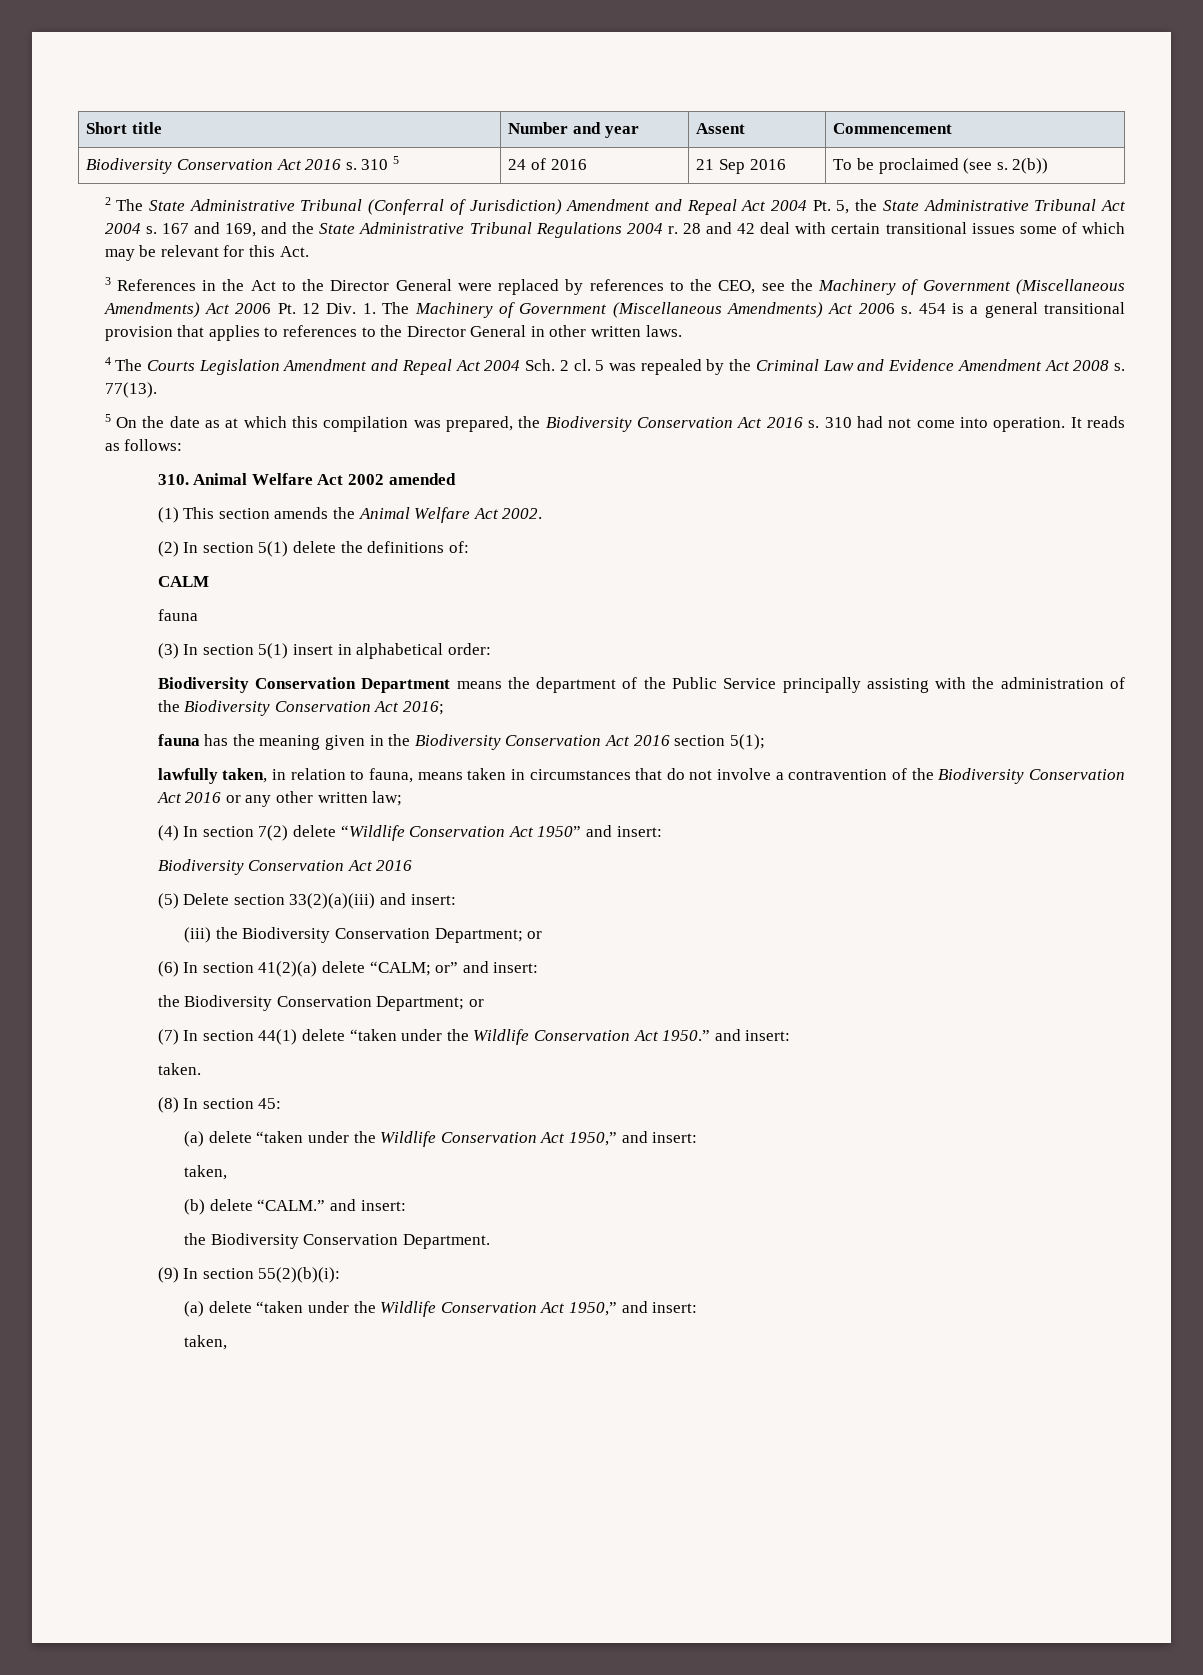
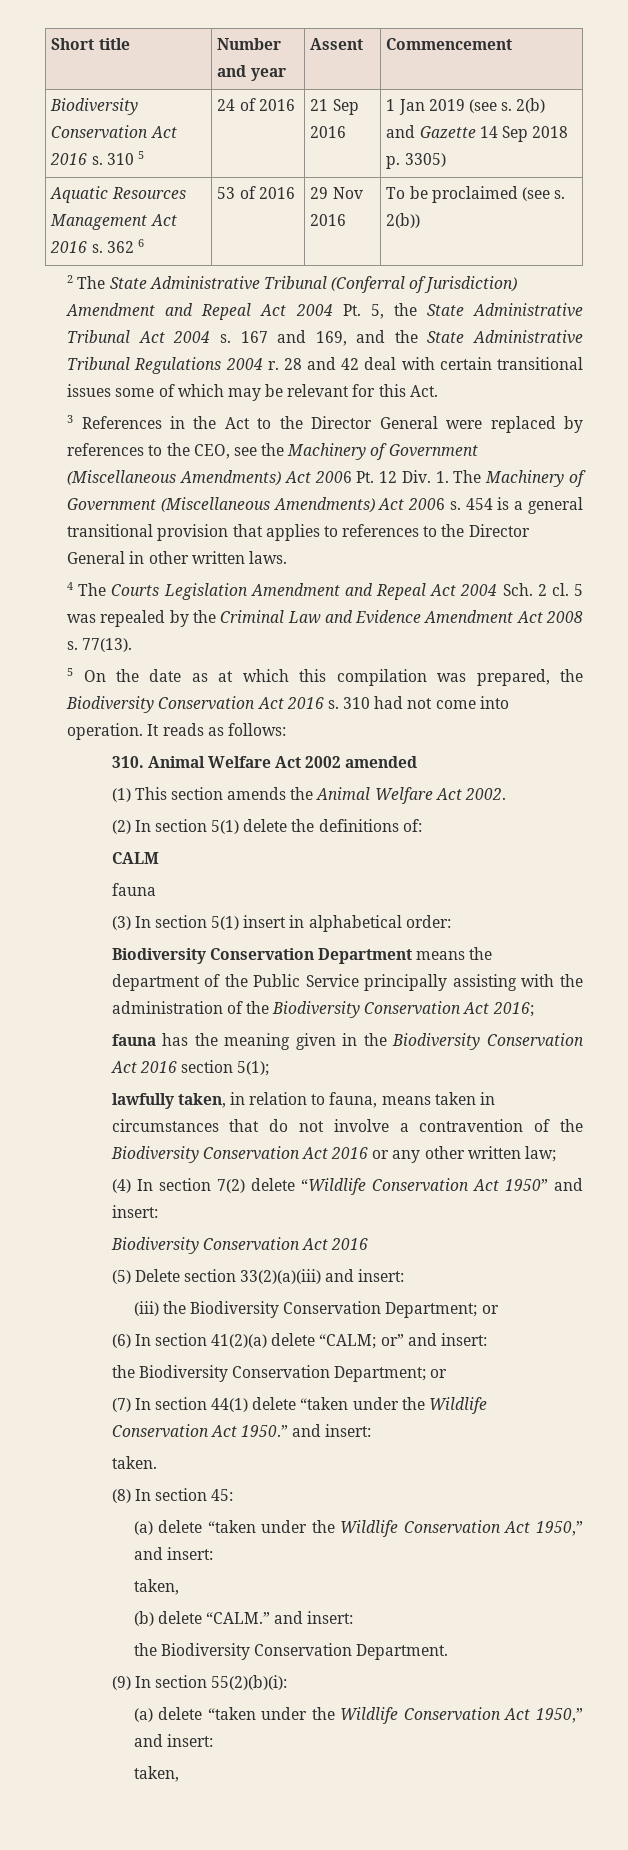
(786, 164) none -> [386,98,546,115] [386,125,569,142] [386,153,446,169] [50,186,186,203] [50,214,177,230] [50,239,144,253] [217,186,295,199] [310,187,363,199] [310,214,347,226] | 1 Jan 2019 (see s. 2(b) and Gazette 14 Sep 2018 p. 3305) // Aquatic Resources Management Act 2016 s. 362 6 | 53 of 2016 | 29 Nov 2016

